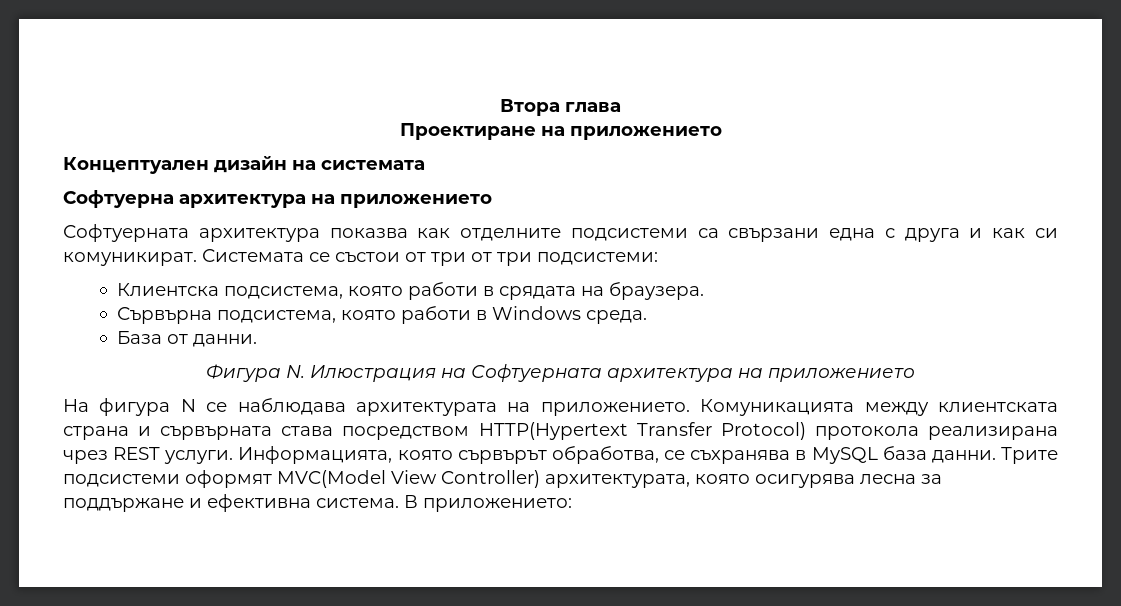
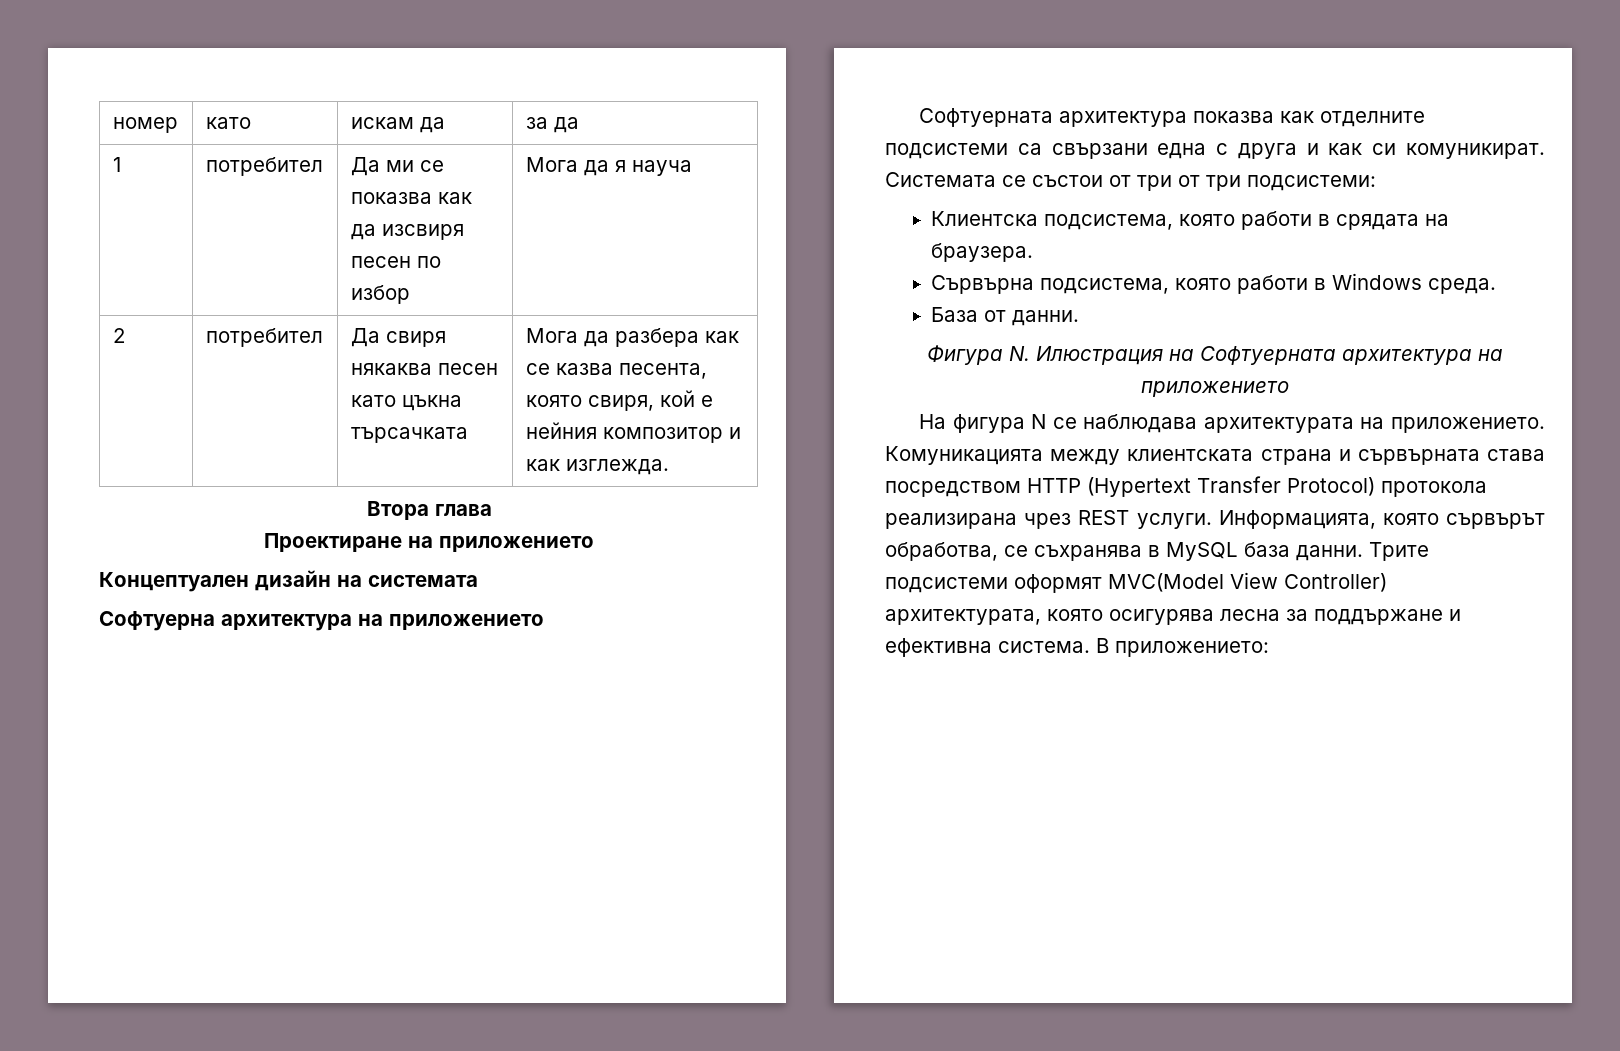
(500, 107) none -> [112,117,178,133] [205,117,251,129] [350,117,445,133] [525,117,579,133] [112,157,121,172] [205,157,323,176] [350,157,444,176] [350,192,472,204] [350,224,464,240] [350,256,441,268] [350,285,410,304] [525,157,692,176] [112,328,126,343] [205,328,323,347] [350,328,446,347] [350,363,498,375] [350,395,462,411] [350,427,468,443] [525,328,739,347] [525,363,707,379] [525,390,713,411] [525,422,741,443] [525,459,669,475] номер | като | искам да | за да // 1 | потребител | Да ми се показва как да изсвиря песен по избор | Мога да я науча // 2 | потребител | Да свиря някаква песен като цъкна търсачката | Мога да разбера как се казва песента, която свиря, кой е нейния композитор и как изглежда. //
[478,422,628,440] HTTP(Hypertext -> [1027,477,1191,497] HTTP (Hypertext

